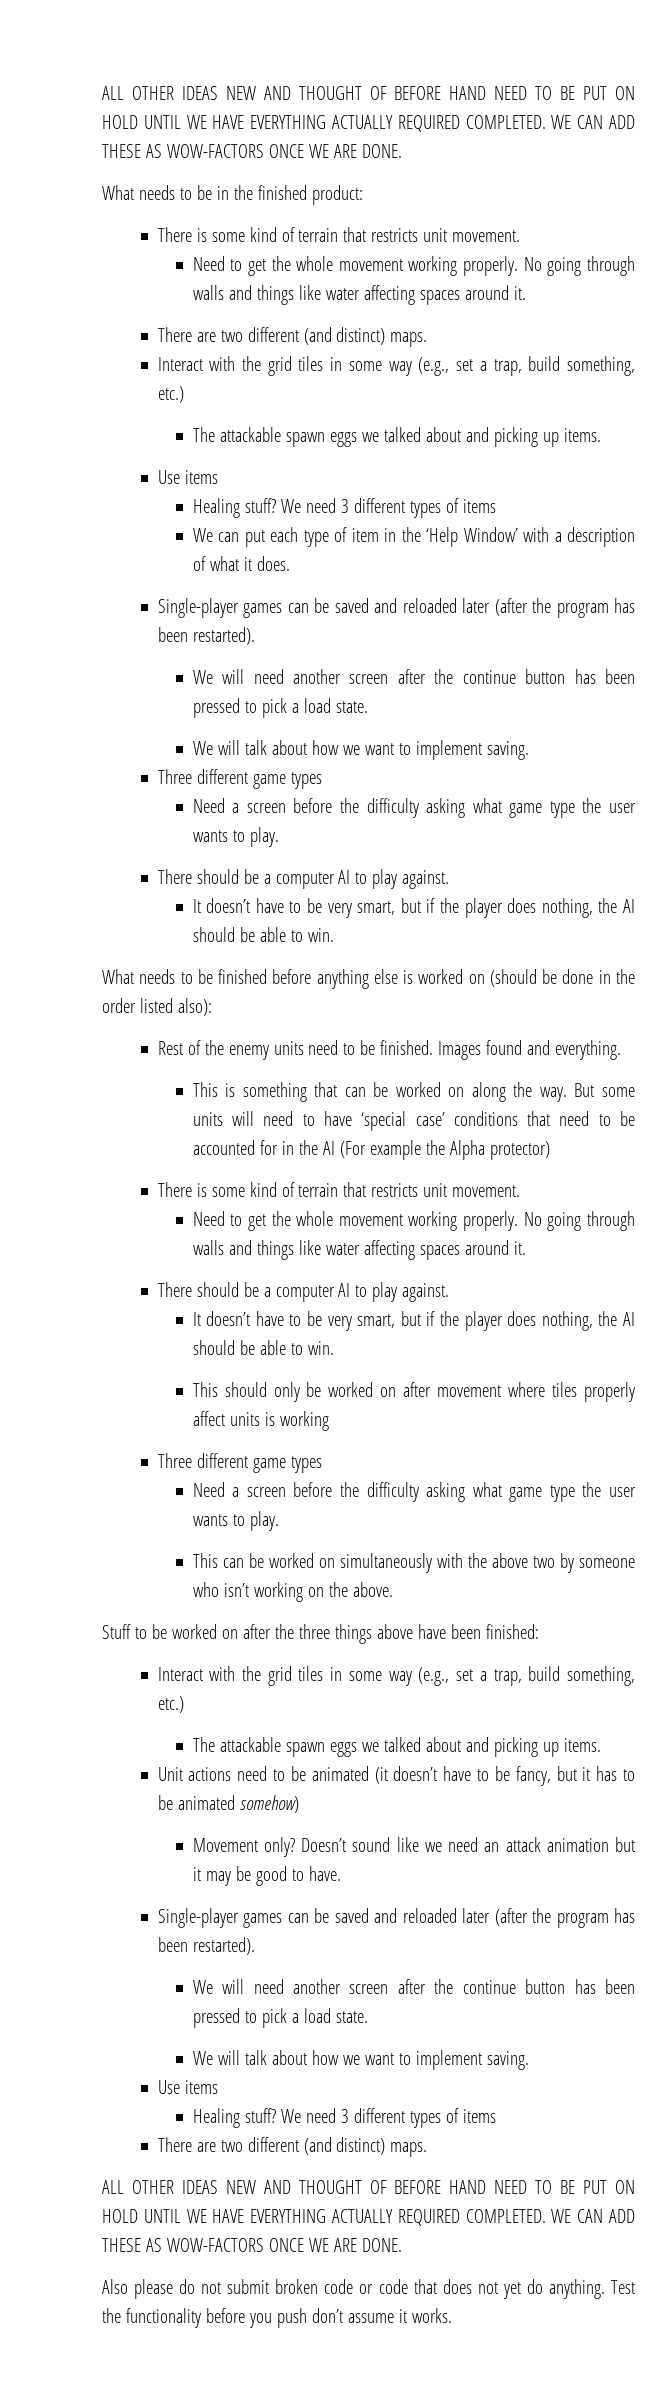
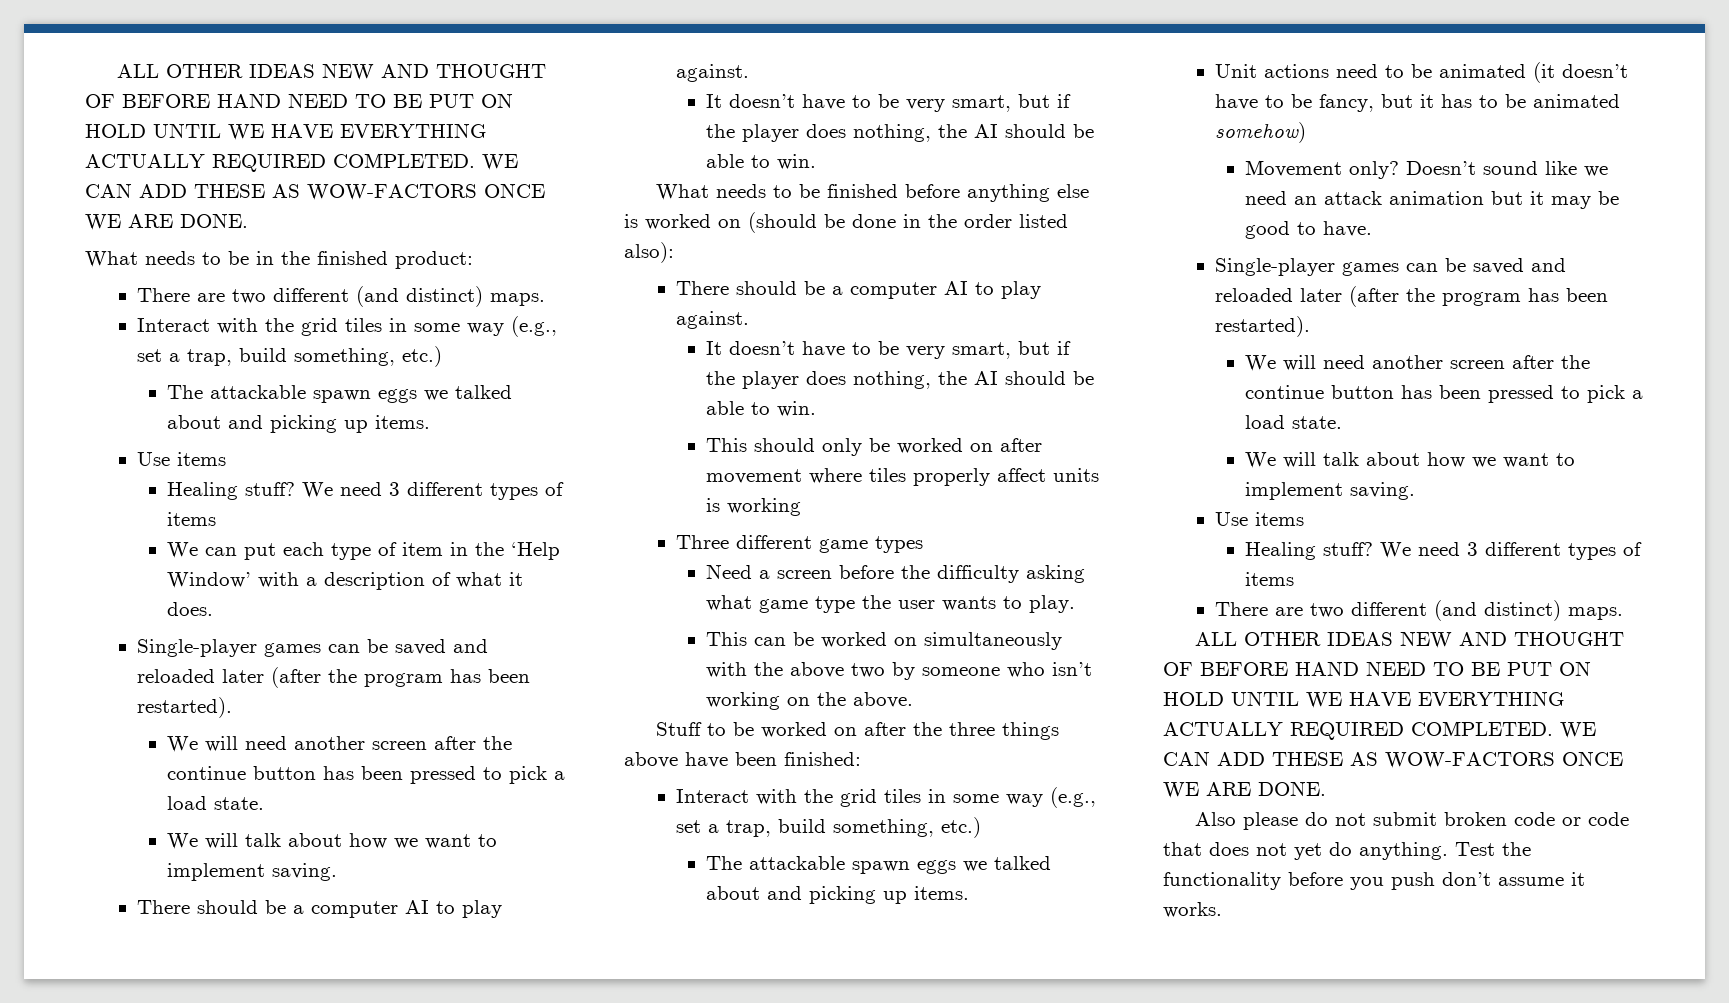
[157,227,521,242] [192,256,636,276] [192,285,526,305] // There is some kind of terrain that restricts unit movement. // Need to get the whole movement working properly. No going through walls and things like water affecting spaces around it. -> (473, 260) none
[157,769,322,789] [192,798,637,818] [192,827,279,847] // Three different game types // Need a screen before the difficulty asking what game type the user wants to play. -> (338, 872) none
[157,1040,622,1060] [192,1082,635,1102] [192,1111,635,1131] [192,1140,550,1160] [157,1182,521,1197] [192,1211,636,1231] [192,1240,526,1260] // Rest of the enemy units need to be finished. Images found and everything. // This is something that can be worked on along the way. But some units will need to have ‘special case’ conditions that need to be accounted for in the AI (For example the Alpha protector) // There is some kind of terrain that restricts unit movement. // Need to get the whole movement working properly. No going through walls and things like water affecting spaces around it. -> (674, 252) none

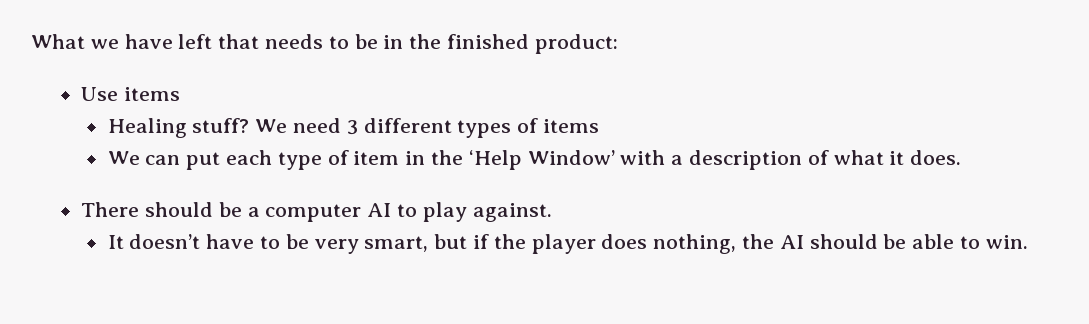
[116,63,546,80] [85,93,513,108] [85,123,486,140] [85,153,518,172] [85,183,545,200] [85,213,248,230] [85,251,138,267] ALL OTHER IDEAS NEW AND THOUGHT OF BEFORE HAND NEED TO BE PUT ON HOLD UNTIL WE HAVE EVERYTHING ACTUALLY REQUIRED COMPLETED. WE CAN ADD THESE AS WOW-FACTORS ONCE WE ARE DONE. // What -> [31,34,260,49] What we have left that
[137,286,546,307] [137,316,558,337] [137,346,443,367] [167,385,513,403] [167,415,431,433] // There are two different (and distinct) maps. // Interact with the grid tiles in some way (e.g., set a trap, build something, etc.) // The attackable spawn eggs we talked about and picking up items. -> (618, 44) none
[137,639,489,657] [137,667,531,688] [137,697,233,718] [167,736,513,752] [167,766,566,784] [167,796,265,810] [167,833,498,849] [167,863,338,881] // Single-player games can be saved and reloaded later (after the program has been restarted). // We will need another screen after the continue button has been pressed to pick a load state. // We will talk about how we want to implement saving. -> (962, 157) none
[655,184,1089,202] [624,212,1068,233] [624,242,674,263] [676,281,1042,299] [676,311,750,329] [706,341,1072,359] [706,371,1095,389] [706,401,817,417] [706,438,1043,456] [706,468,1100,486] [706,498,802,516] [676,535,924,553] [706,564,1086,583] [706,595,1076,613] [706,632,1063,650] [706,662,1093,680] [706,692,914,710] [655,722,1059,740] [624,752,861,768] [676,787,1097,808] [676,817,982,838] [706,856,1052,874] [706,886,970,904] [1215,62,1629,83] [1215,94,1621,112] [1215,122,1307,143] [1245,160,1609,179] [1245,191,1620,209] [1245,221,1373,239] [1215,258,1567,276] [1215,286,1609,307] [1215,316,1311,337] [1245,355,1591,371] [1245,385,1644,403] [1245,415,1343,429] [1245,452,1576,468] [1245,482,1416,500] [1215,512,1305,526] [1245,542,1643,560] [1245,572,1295,586] [1215,600,1624,621] [1194,631,1624,648] [1163,661,1591,676] [1163,691,1564,708] [1163,721,1596,740] [1163,751,1623,768] [1163,781,1326,798] [1194,812,1629,830] [1163,842,1531,860] [1163,872,1585,890] [1163,902,1222,918] // What needs to be finished before anything else is worked on (should be done in the order listed also): // There should be a computer AI to play against. // It doesn’t have to be very smart, but if the player does nothing, the AI should be able to win. // This should only be worked on after movement where tiles properly affect units is working // Three different game types // Need a screen before the difficulty asking what game type the user wants to play. // This can be worked on simultaneously with the above two by someone who isn’t working on the above. // Stuff to be worked on after the three things above have been finished: // Interact with the grid tiles in some way (e.g., set a trap, build something, etc.) // The attackable spawn eggs we talked about and picking up items. // Unit actions need to be animated (it doesn’t have to be fancy, but it has to be animated somehow) // Movement only? Doesn’t sound like we need an attack animation but it may be good to have. // Single-player games can be saved and reloaded later (after the program has been restarted). // We will need another screen after the continue button has been pressed to pick a load state. // We will talk about how we want to implement saving. // Use items // Healing stuff? We need 3 different types of items // There are two different (and distinct) maps. // ALL OTHER IDEAS NEW AND THOUGHT OF BEFORE HAND NEED TO BE PUT ON HOLD UNTIL WE HAVE EVERYTHING ACTUALLY REQUIRED COMPLETED. WE CAN ADD THESE AS WOW-FACTORS ONCE WE ARE DONE. // Also please do not submit broken code or code that does not yet do anything. Test the functionality before you push don’t assume it works. -> (1028, 242) none

